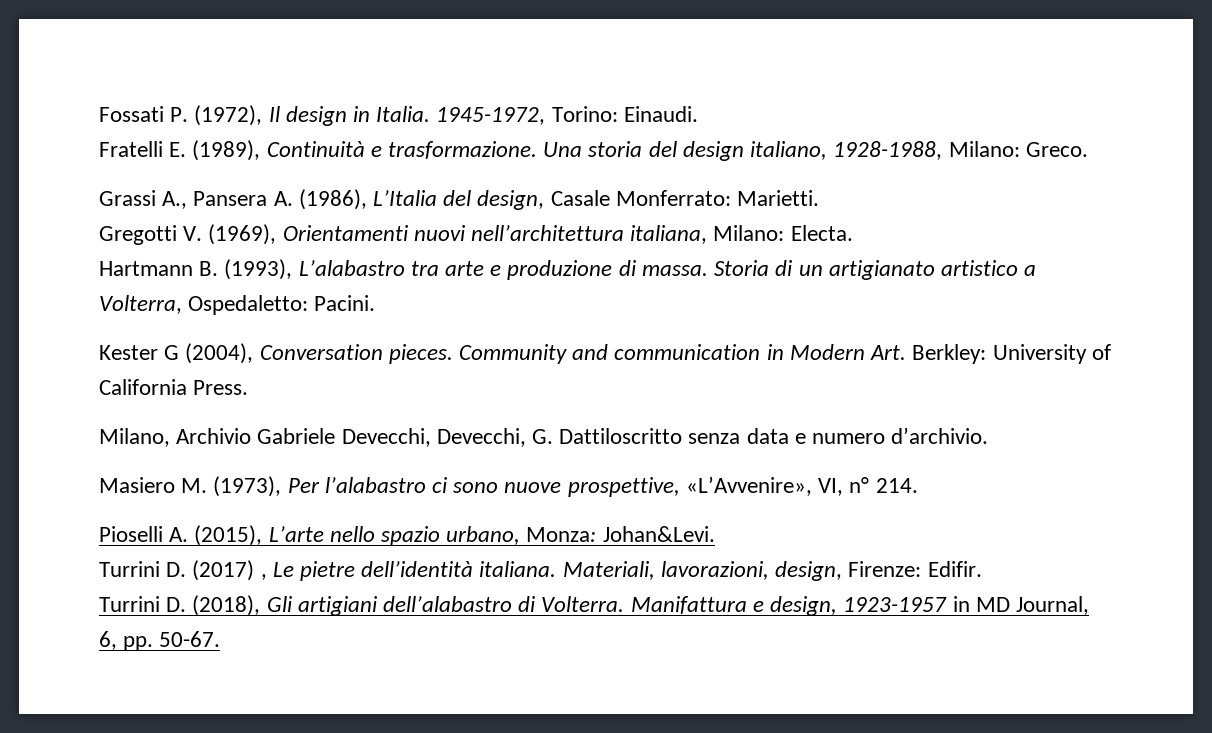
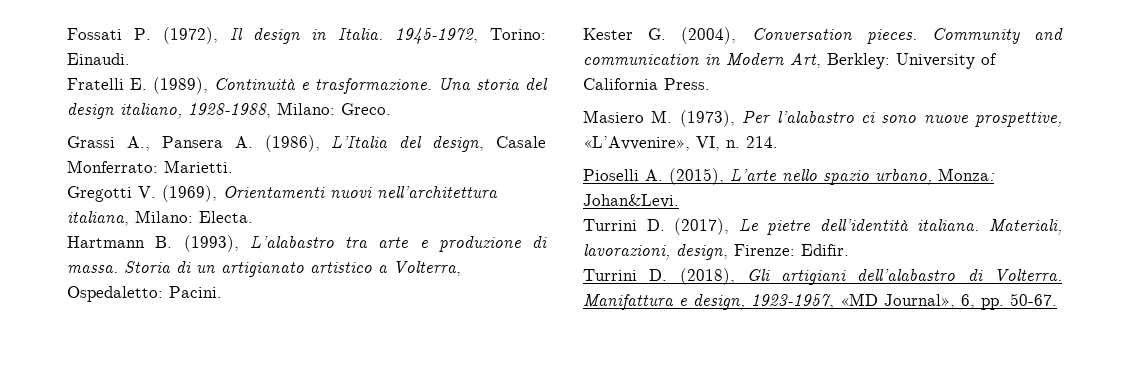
[164,345,180,360] G -> [648,28,667,40] G.
[870,345,907,360] Art. -> [790,53,821,68] Art,
[99,427,989,447] // Milano, Archivio Gabriele Devecchi, Devecchi, G. Dattiloscritto senza data e numero d’archivio. -> (710, 84) none
[849,477,870,493] n° -> [726,140,740,148] n.
[192,560,267,581] (2017) , -> [674,218,730,235] (2017),
[843,596,1089,615] 1923-1957 in MD Journal, -> [751,293,955,309] 1923-1957, «MD Journal»,

